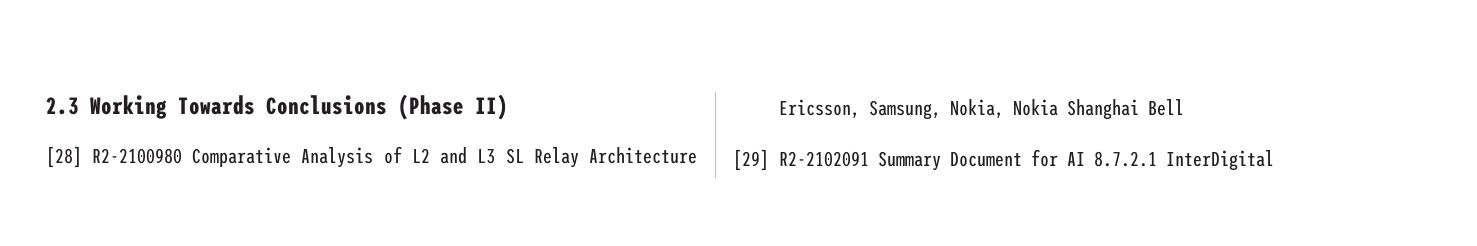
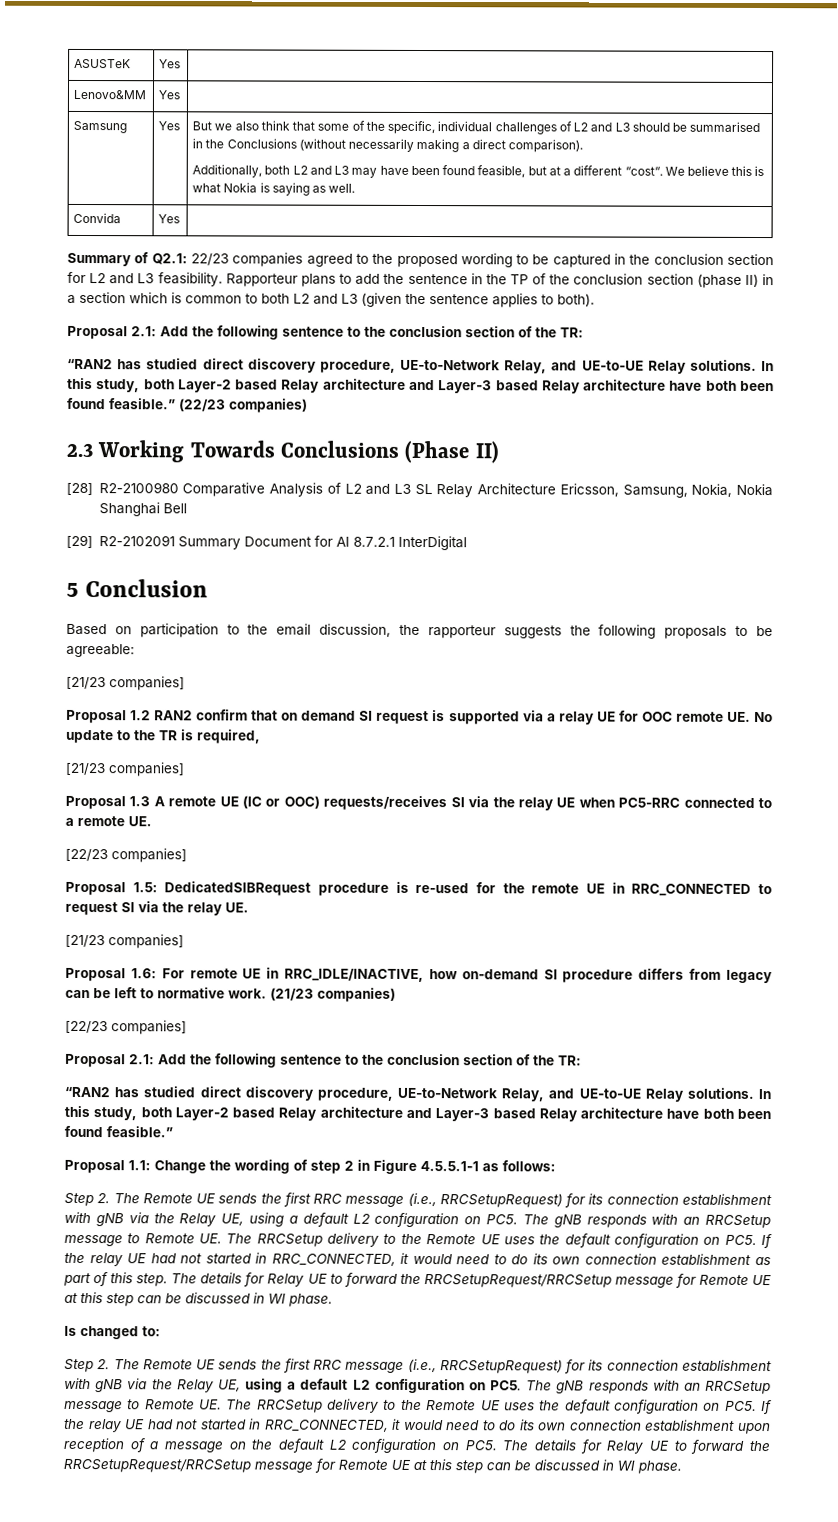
(46, 106) none -> [74,58,132,69] [159,59,182,69] [73,89,147,100] [158,90,181,100] [73,120,128,134] [158,121,181,131] [192,120,761,135] [192,138,584,153] [192,164,765,178] [192,182,356,196] [73,212,122,224] [158,214,181,224] [67,252,774,268] [67,271,774,288] [67,291,595,308] [67,325,584,340] [67,358,774,374] [67,377,775,394] [67,397,308,413] ASUSTeK | Yes | // Lenovo&MM | Yes | // Samsung | Yes | But we also think that some of the specific, individual challenges of L2 and L3 should be summarised in the Conclusions (without necessarily making a direct comparison). // Additionally, both L2 and L3 may have been found feasible, but at a different “cost“. We believe this is what Nokia is saying as well. // Convida | Yes | // Summary of Q2.1: 22/23 companies agreed to the proposed wording to be captured in the conclusion section for L2 and L3 feasibility. Rapporteur plans to add the sentence in the TP of the conclusion section (phase II) in a section which is common to both L2 and L3 (given the sentence applies to both). // Proposal 2.1: Add the following sentence to the conclusion section of the TR: // “RAN2 has studied direct discovery procedure, UE-to-Network Relay, and UE-to-UE Relay solutions. In this study, both Layer-2 based Relay architecture and Layer-3 based Relay architecture have both been found feasible.” (22/23 companies) //
(1274, 160) none -> [66,579,209,598] [66,623,773,639] [66,643,135,658] [66,676,185,691] [66,709,773,725] [66,729,261,744] [65,762,184,777] [65,795,772,811] [65,815,152,827] [65,848,187,863] [65,881,772,896] [65,901,249,916] [65,934,184,949] [65,967,772,984] [65,987,396,1002] [65,1020,187,1035] [65,1053,582,1068] [65,1086,772,1102] [64,1105,772,1122] [64,1125,173,1138] [64,1159,556,1174] [64,1192,772,1208] [64,1211,771,1229] [64,1232,773,1249] [64,1252,771,1267] [63,1272,772,1288] [64,1291,333,1307] [64,1325,161,1340] [64,1358,772,1374] [64,1377,771,1395] [64,1398,773,1415] [64,1418,771,1435] [63,1437,770,1454] [63,1458,682,1474] // 5 Conclusion // Based on participation to the email discussion, the rapporteur suggests the following proposals to be agreeable: // [21/23 companies] // Proposal 1.2 RAN2 confirm that on demand SI request is supported via a relay UE for OOC remote UE. No update to the TR is required, // [21/23 companies] // Proposal 1.3 A remote UE (IC or OOC) requests/receives SI via the relay UE when PC5-RRC connected to a remote UE. // [22/23 companies] // Proposal 1.5: DedicatedSIBRequest procedure is re-used for the remote UE in RRC_CONNECTED to request SI via the relay UE. // [21/23 companies] // Proposal 1.6: For remote UE in RRC_IDLE/INACTIVE, how on-demand SI procedure differs from legacy can be left to normative work. (21/23 companies) // [22/23 companies] // Proposal 2.1: Add the following sentence to the conclusion section of the TR: // “RAN2 has studied direct discovery procedure, UE-to-Network Relay, and UE-to-UE Relay solutions. In this study, both Layer-2 based Relay architecture and Layer-3 based Relay architecture have both been found feasible.” // Proposal 1.1: Change the wording of step 2 in Figure 4.5.5.1-1 as follows: // Step 2. The Remote UE sends the first RRC message (i.e., RRCSetupRequest) for its connection establishment with gNB via the Relay UE, using a default L2 configuration on PC5. The gNB responds with an RRCSetup message to Remote UE. The RRCSetup delivery to the Remote UE uses the default configuration on PC5. If the relay UE had not started in RRC_CONNECTED, it would need to do its own connection establishment as part of this step. The details for Relay UE to forward the RRCSetupRequest/RRCSetup message for Remote UE at this step can be discussed in WI phase. // Is changed to: // Step 2. The Remote UE sends the first RRC message (i.e., RRCSetupRequest) for its connection establishment with gNB via the Relay UE, using a default L2 configuration on PC5. The gNB responds with an RRCSetup message to Remote UE. The RRCSetup delivery to the Remote UE uses the default configuration on PC5. If the relay UE had not started in RRC_CONNECTED, it would need to do its own connection establishment upon reception of a message on the default L2 configuration on PC5. The details for Relay UE to forward the RRCSetupRequest/RRCSetup message for Remote UE at this step can be discussed in WI phase.

